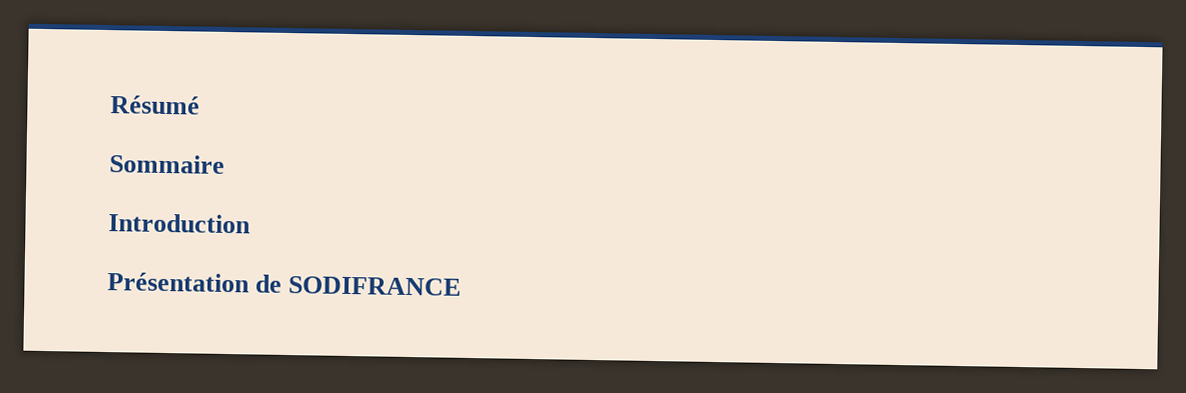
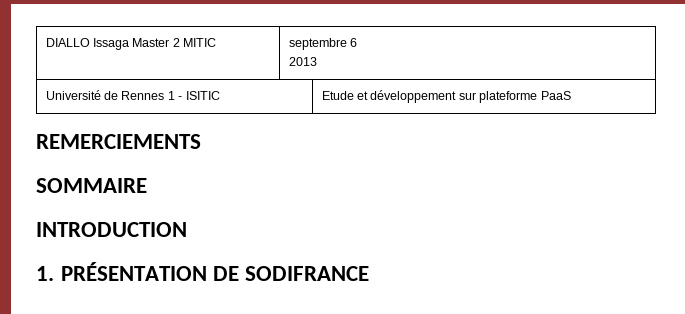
[110,95,200,115] [109,154,225,174] [108,213,251,234] [107,272,283,293] Résumé // Sommaire // Introduction // Présentation de -> [45,38,217,50] [288,38,358,50] [288,57,317,66] [45,90,220,100] [321,90,571,103] [36,134,201,149] [36,178,147,193] [36,222,187,237] [36,262,240,281] DIALLO Issaga Master 2 MITIC | septembre 6 // 2013 // Université de Rennes 1 - ISITIC | Etude et développement sur plateforme PaaS // REMERCIEMENTS // SOMMAIRE // INTRODUCTION // 1. PRÉSENTATION DE

